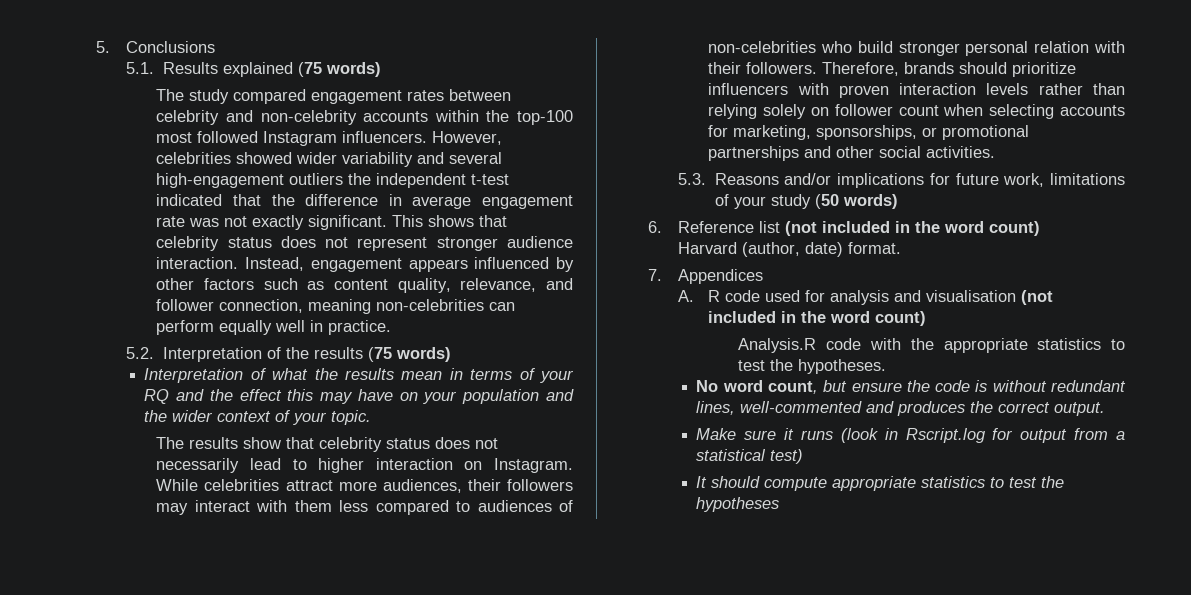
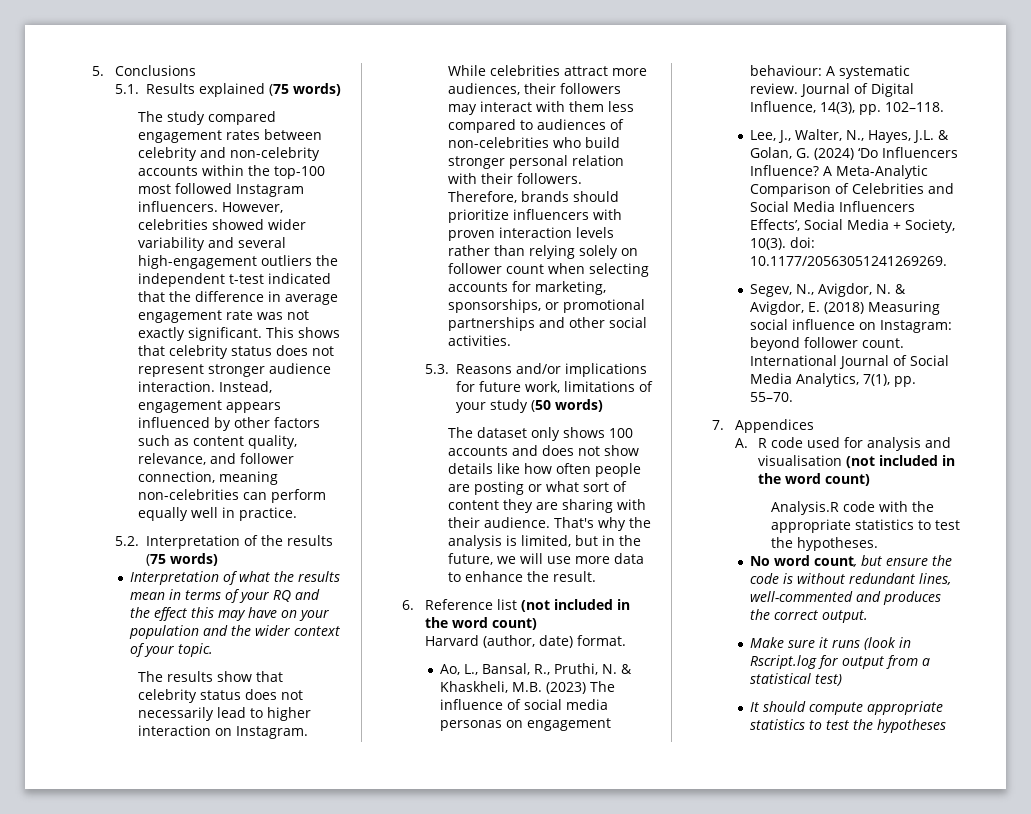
(898, 201) none -> [447,427,633,441] [447,445,639,456] [447,463,641,477] [447,481,627,495] [447,499,646,513] [447,517,651,531] [447,535,641,549] [447,553,644,565] [447,571,596,582] // The dataset only shows 100 accounts and does not show details like how often people are posting or what sort of content they are sharing with their audience. That's why the analysis is limited, but in the future, we will use more data to enhance the result.
(902, 248) none -> [440,663,633,675] [440,681,616,694] [440,699,609,710] [440,718,612,731] [750,65,911,79] [750,83,915,97] [750,101,945,115] [750,129,950,143] [750,147,959,160] [750,165,929,179] [750,183,955,197] [750,201,916,212] [750,219,956,233] [750,237,816,250] [750,256,948,266] [750,283,907,297] [750,301,941,315] [750,319,953,333] [750,337,905,351] [750,355,950,369] [750,373,917,387] [750,392,794,402] // Ao, L., Bansal, R., Pruthi, N. & Khaskheli, M.B. (2023) The influence of social media personas on engagement behaviour: A systematic review. Journal of Digital Influence, 14(3), pp. 102–118. // Lee, J., Walter, N., Hayes, J.L. & Golan, G. (2024) ‘Do Influencers Influence? A Meta-Analytic Comparison of Celebrities and Social Media Influencers Effects’, Social Media + Society, 10(3). doi: 10.1177/20563051241269269. // Segev, N., Avigdor, N. & Avigdor, E. (2018) Measuring social influence on Instagram: beyond follower count. International Journal of Social Media Analytics, 7(1), pp. 55–70.

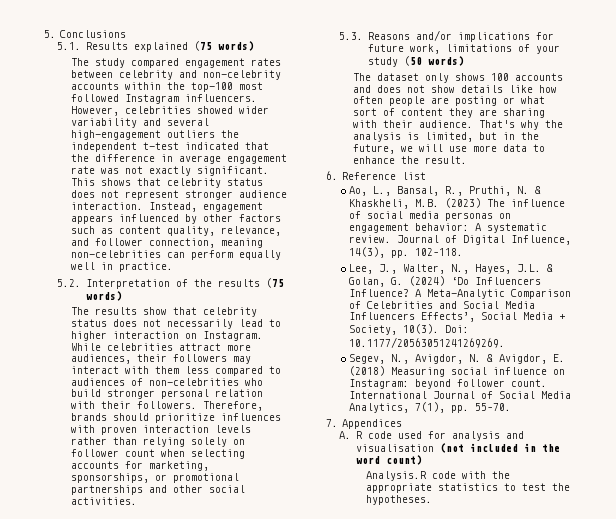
[130,571,341,585] [130,589,321,603] [130,607,330,621] [129,625,341,639] [130,643,214,657] // Interpretation of what the results mean in terms of your RQ and the effect this may have on your population and the wider context of your topic. -> (122, 296) none
[512,209,589,220] influencers -> [220,413,281,421] influences
[520,599,630,612] [424,617,537,630] [424,635,626,648] (not included in the word count) // Harvard (author, date) format. -> (427, 176) none
[750,65,823,76] behaviour: -> [414,223,469,231] behavior:
[790,237,816,248] doi: -> [444,325,469,333] Doi:
[750,555,953,567] [750,573,952,585] [750,591,942,605] [750,609,869,623] [750,637,912,650] [750,655,931,669] [750,673,843,686] [750,701,944,715] [750,719,947,733] // No word count, but ensure the code is without redundant lines, well-commented and produces the correct output. // Make sure it runs (look in Rscript.log for output from a statistical test) // It should compute appropriate statistics to test the hypotheses -> (432, 500) none

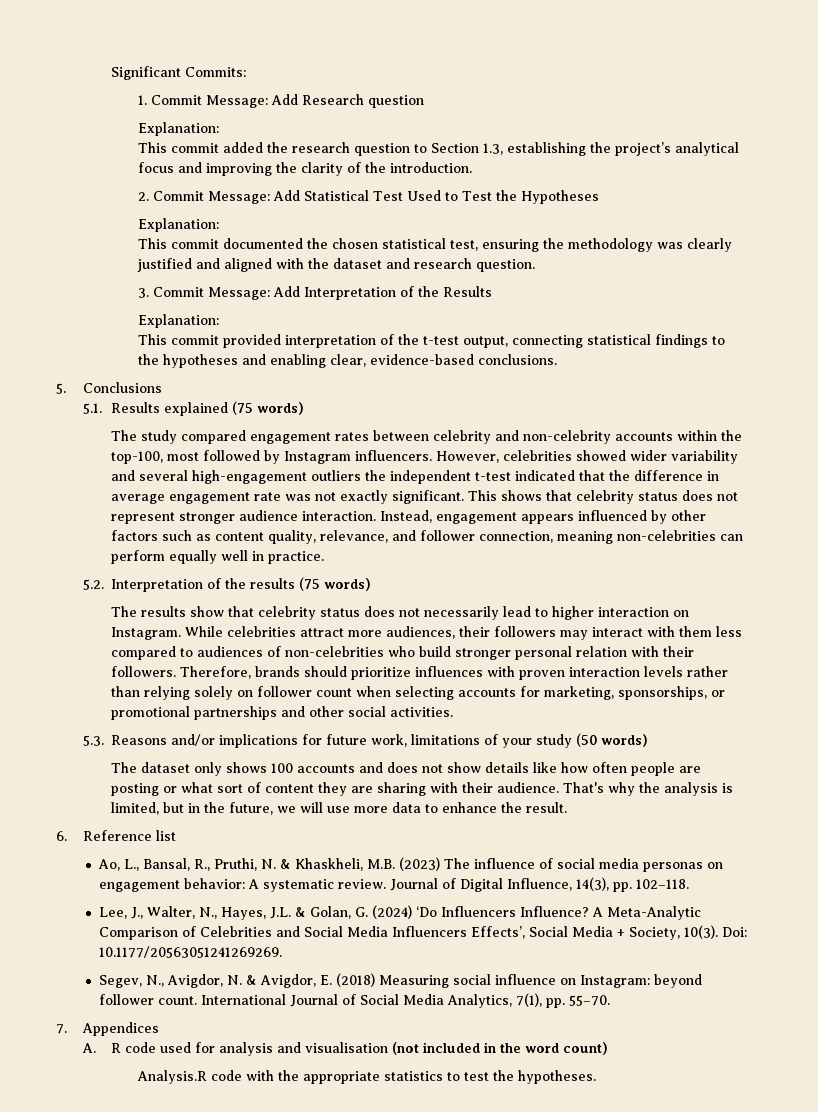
(44, 34) none -> [110,66,246,80] [138,94,425,108] [138,122,220,136] [138,142,740,156] [138,162,473,176] [138,190,600,204] [138,218,220,232] [138,238,733,252] [137,258,536,272] [138,286,493,300] [138,314,220,328] [138,334,726,348] [138,354,558,368] Significant Commits: // 1. Commit Message: Add Research question // Explanation: // This commit added the research question to Section 1.3, establishing the project’s analytical focus and improving the clarity of the introduction. // 2. Commit Message: Add Statistical Test Used to Test the Hypotheses // Explanation: // This commit documented the chosen statistical test, ensuring the methodology was clearly justified and aligned with the dataset and research question. // 3. Commit Message: Add Interpretation of the Results // Explanation: // This commit provided interpretation of the t-test output, connecting statistical findings to the hypotheses and enabling clear, evidence-based conclusions. //
[190,82,233,92] top-100 -> [110,451,163,464] top-100,
(119, 98) none -> [263,450,280,464] by

